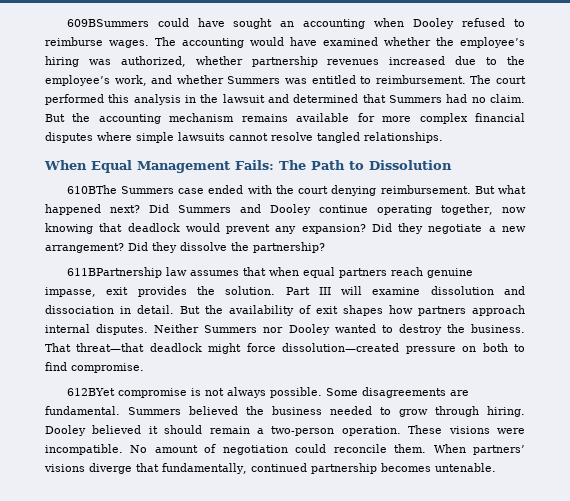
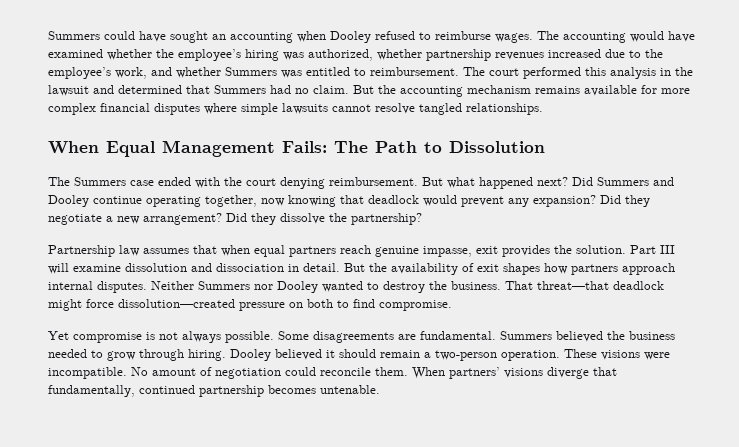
[66,19,149,27] 609BSummers -> [48,31,100,40] Summers
[66,185,117,194] 610BThe -> [48,177,70,186] The
[66,267,162,278] 611BPartnership -> [48,245,115,257] Partnership
[66,388,115,396] 612BYet -> [48,331,69,340] Yet

